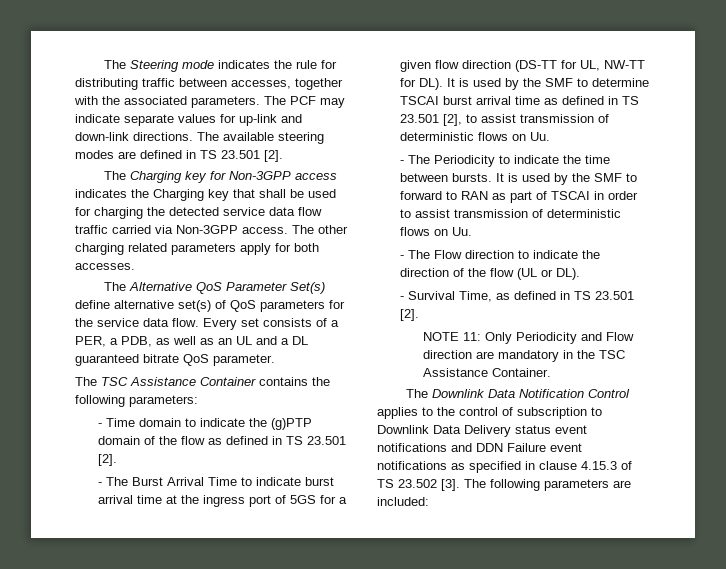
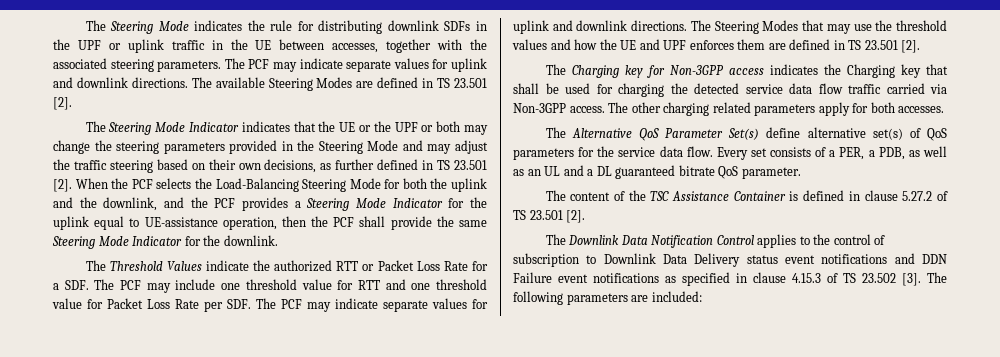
[103,60,214,72] The Steering mode -> [85,20,189,34] The Steering Mode
[142,78,175,87] traffic -> [387,20,487,31] [53,39,272,53] downlink SDFs in the UPF or uplink traffic in the UE
(187, 100) none -> [110,59,154,72] steering
[239,114,302,126] [75,132,324,144] [75,150,114,159] up-link and down-link directions. The available steering modes -> [451,58,488,72] [53,77,488,91] [53,97,72,110] [85,121,489,135] [53,140,489,154] [53,159,487,173] [53,178,487,192] [53,197,487,211] [53,216,488,230] [52,235,278,249] [85,260,489,272] [53,279,487,293] [52,298,488,312] [513,20,948,34] [512,39,766,50] uplink and downlink directions. The available Steering Modes are defined in TS 23.501 [2]. // The Steering Mode Indicator indicates that the UE or the UPF or both may change the steering parameters provided in the Steering Mode and may adjust the traffic steering based on their own decisions, as further defined in TS 23.501 [2]. When the PCF selects the Load-Balancing Steering Mode for both the uplink and the downlink, and the PCF provides a Steering Mode Indicator for the uplink equal to UE-assistance operation, then the PCF shall provide the same Steering Mode Indicator for the downlink. // The Threshold Values indicate the authorized RTT or Packet Loss Rate for a SDF. The PCF may include one threshold value for RTT and one threshold value for Packet Loss Rate per SDF. The PCF may indicate separate values for uplink and downlink directions. The Steering Modes that may use the threshold values and how the UE and UPF enforces them
[101,377,330,386] [75,395,198,407] [98,418,313,430] [98,436,347,445] [98,454,118,466] [98,477,335,486] [98,495,348,507] [400,60,646,72] [400,78,650,90] [400,96,640,105] [400,114,610,126] [400,132,551,141] [400,155,611,167] [400,173,638,185] [400,191,639,203] [400,209,622,218] [400,227,473,236] [400,250,601,259] [400,268,581,280] [400,291,635,302] [400,309,420,321] [423,332,635,344] [423,350,626,362] [423,368,552,377] TSC Assistance Container contains the following parameters: // - Time domain to indicate the (g)PTP domain of the flow as defined in TS 23.501 [2]. // - The Burst Arrival Time to indicate burst arrival time at the ingress port of 5GS for a given flow direction (DS-TT for UL, NW-TT for DL). It is used by the SMF to determine TSCAI burst arrival time as defined in TS 23.501 [2], to assist transmission of deterministic flows on Uu. // - The Periodicity to indicate the time between bursts. It is used by the SMF to forward to RAN as part of TSCAI in order to assist transmission of deterministic flows on Uu. // - The Flow direction to indicate the direction of the flow (UL or DL). // - Survival Time, as defined in TS 23.501 [2]. // NOTE 11: Only Periodicity and Flow direction are mandatory in the TSC Assistance Container. -> [570,190,949,201] [513,210,586,223] content of the TSC Assistance Container is defined in clause 5.27.2 of TS 23.501 [2].

